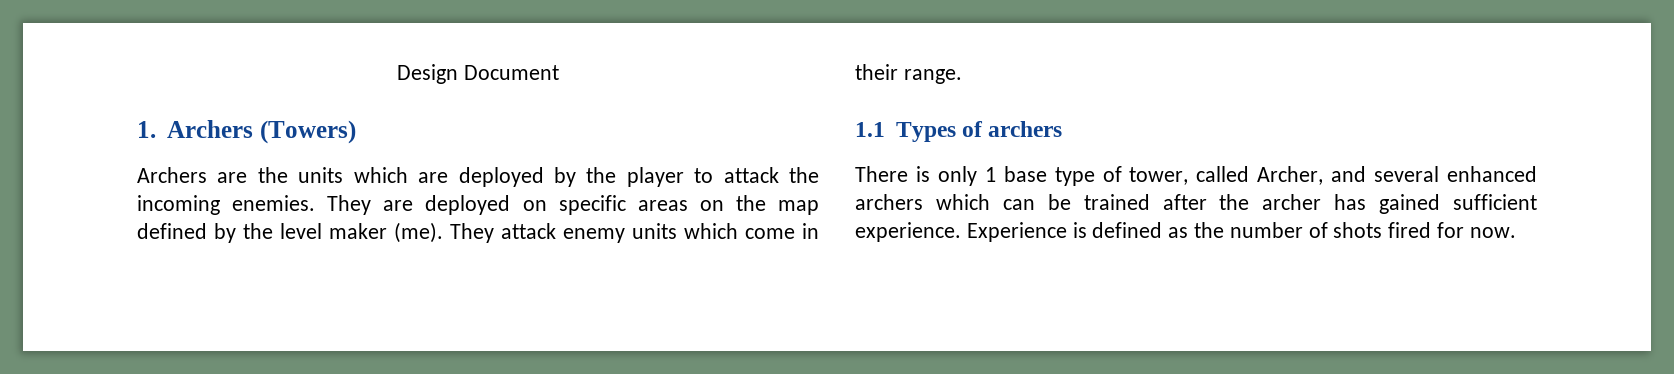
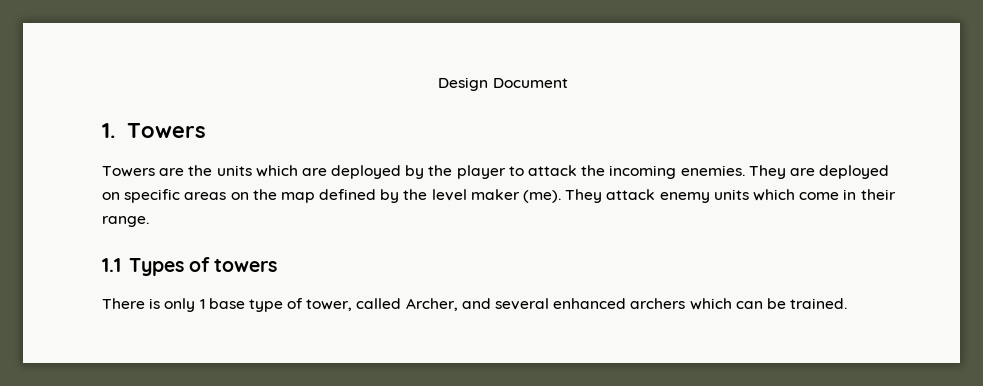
[166,120,356,144] [137,167,207,183] Archers (Towers) // Archers -> [127,123,207,138] [102,166,155,177] Towers // Towers
[988,121,1063,137] archers -> [214,259,278,272] towers
[1083,194,1537,214] [855,222,1516,242] trained after the archer has gained sufficient experience. Experience is defined as the number of shots fired for now. -> [790,298,848,309] trained.

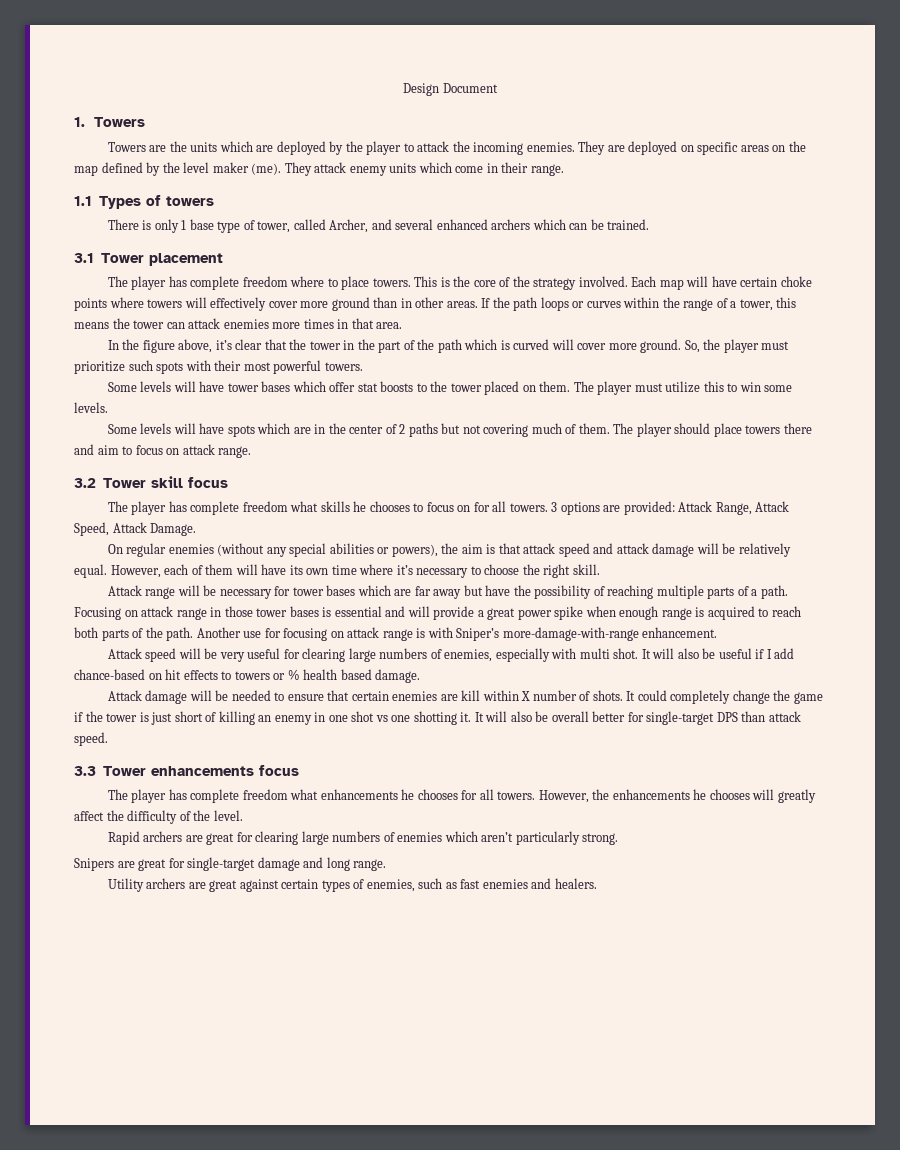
(848, 303) none -> [74,253,223,266] [107,276,812,290] [74,297,797,311] [74,318,403,329] [107,339,790,353] [74,360,363,374] [107,381,793,395] [74,402,108,413] [107,423,812,437] [74,444,252,458] [74,476,228,488] [107,501,790,515] [74,522,197,536] [107,543,791,557] [74,564,600,578] [107,585,788,599] [74,606,801,620] [74,627,718,641] [107,648,795,662] [74,669,421,683] [107,690,823,704] [74,711,801,725] [74,732,108,746] [74,765,299,776] [107,789,816,803] [74,810,243,824] [107,831,619,845] [74,857,387,871] [107,878,597,892] // 3.1 Tower placement // The player has complete freedom where to place towers. This is the core of the strategy involved. Each map will have certain choke points where towers will effectively cover more ground than in other areas. If the path loops or curves within the range of a tower, this means the tower can attack enemies more times in that area. // In the figure above, it’s clear that the tower in the part of the path which is curved will cover more ground. So, the player must prioritize such spots with their most powerful towers. // Some levels will have tower bases which offer stat boosts to the tower placed on them. The player must utilize this to win some levels. // Some levels will have spots which are in the center of 2 paths but not covering much of them. The player should place towers there and aim to focus on attack range. // 3.2 Tower skill focus // The player has complete freedom what skills he chooses to focus on for all towers. 3 options are provided: Attack Range, Attack Speed, Attack Damage. // On regular enemies (without any special abilities or powers), the aim is that attack speed and attack damage will be relatively equal. However, each of them will have its own time where it’s necessary to choose the right skill. // Attack range will be necessary for tower bases which are far away but have the possibility of reaching multiple parts of a path. Focusing on attack range in those tower bases is essential and will provide a great power spike when enough range is acquired to reach both parts of the path. Another use for focusing on attack range is with Sniper’s more-damage-with-range enhancement. // Attack speed will be very useful for clearing large numbers of enemies, especially with multi shot. It will also be useful if I add chance-based on hit effects to towers or % health based damage. // Attack damage will be needed to ensure that certain enemies are kill within X number of shots. It could completely change the game if the tower is just short of killing an enemy in one shot vs one shotting it. It will also be overall better for single-target DPS than attack speed. // 3.3 Tower enhancements focus // The player has complete freedom what enhancements he chooses for all towers. However, the enhancements he chooses will greatly affect the difficulty of the level. // Rapid archers are great for clearing large numbers of enemies which aren’t particularly strong. // Snipers are great for single-target damage and long range. // Utility archers are great against certain types of enemies, such as fast enemies and healers.

